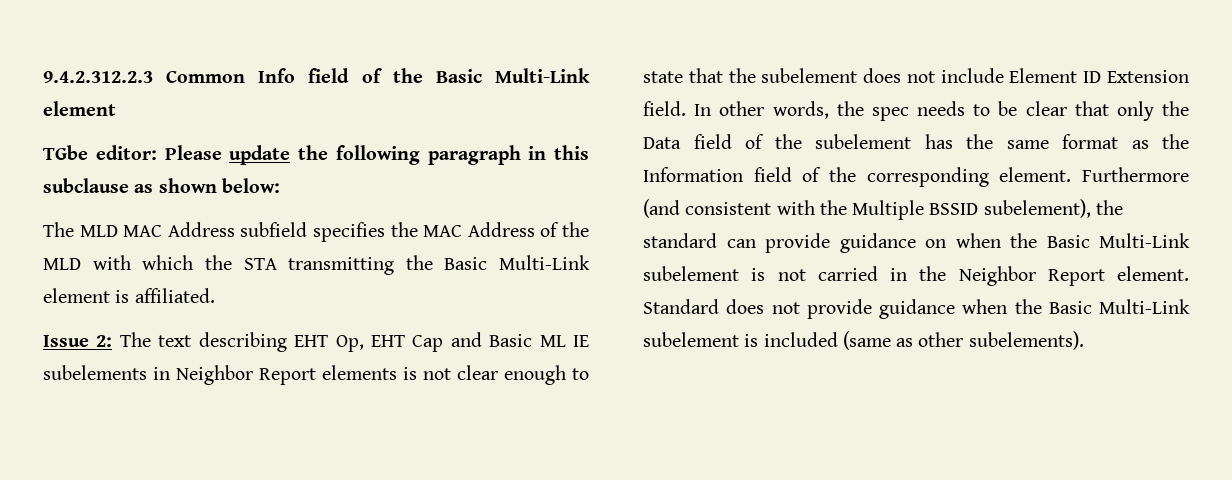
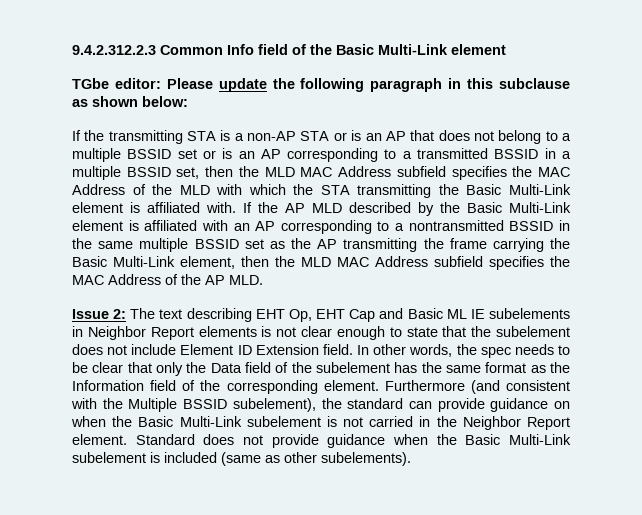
[43,222,74,237] The -> [72,130,572,144] [72,148,572,162] [72,166,259,180] If the transmitting STA is a non-AP STA or is an AP that does not belong to a multiple BSSID set or is an AP corresponding to a transmitted BSSID in a multiple BSSID set, then the
[134,288,215,303] affiliated. -> [147,202,571,216] [72,220,570,234] [72,238,570,252] [72,256,570,270] [72,274,263,285] affiliated with. If the AP MLD described by the Basic Multi-Link element is affiliated with an AP corresponding to a nontransmitted BSSID in the same multiple BSSID set as the AP transmitting the frame carrying the Basic Multi-Link element, then the MLD MAC Address subfield specifies the MAC Address of the AP MLD.

